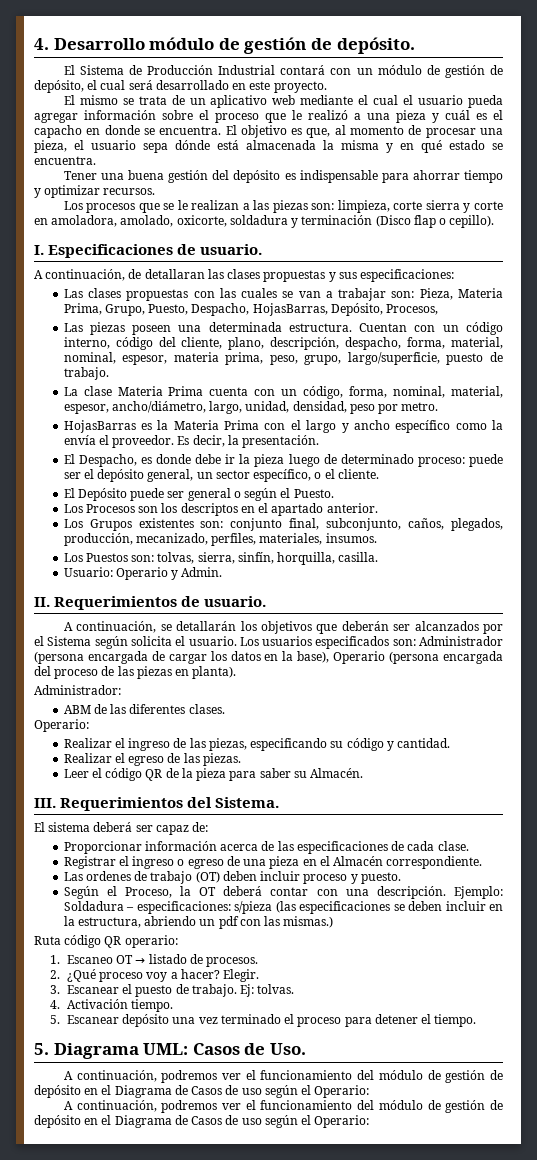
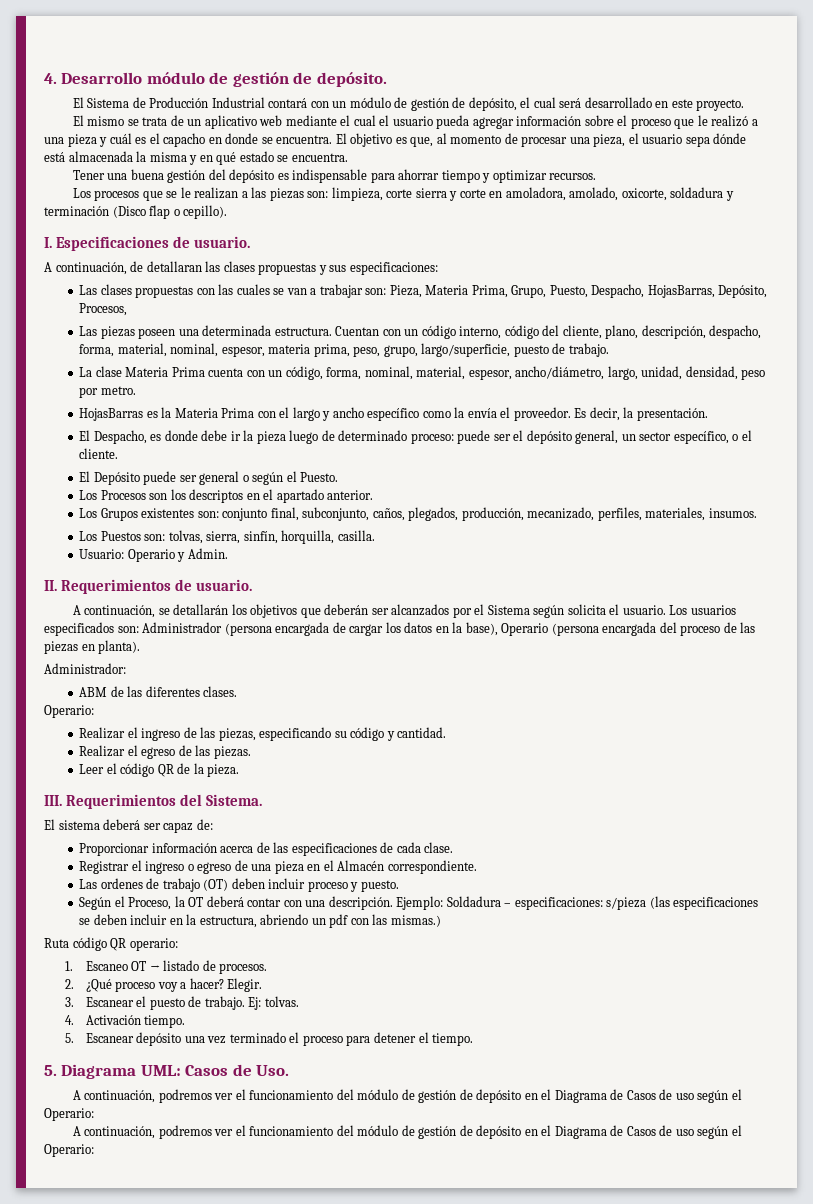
[196,768,364,781] pieza para saber su Almacén. -> [207,764,240,777] pieza.

